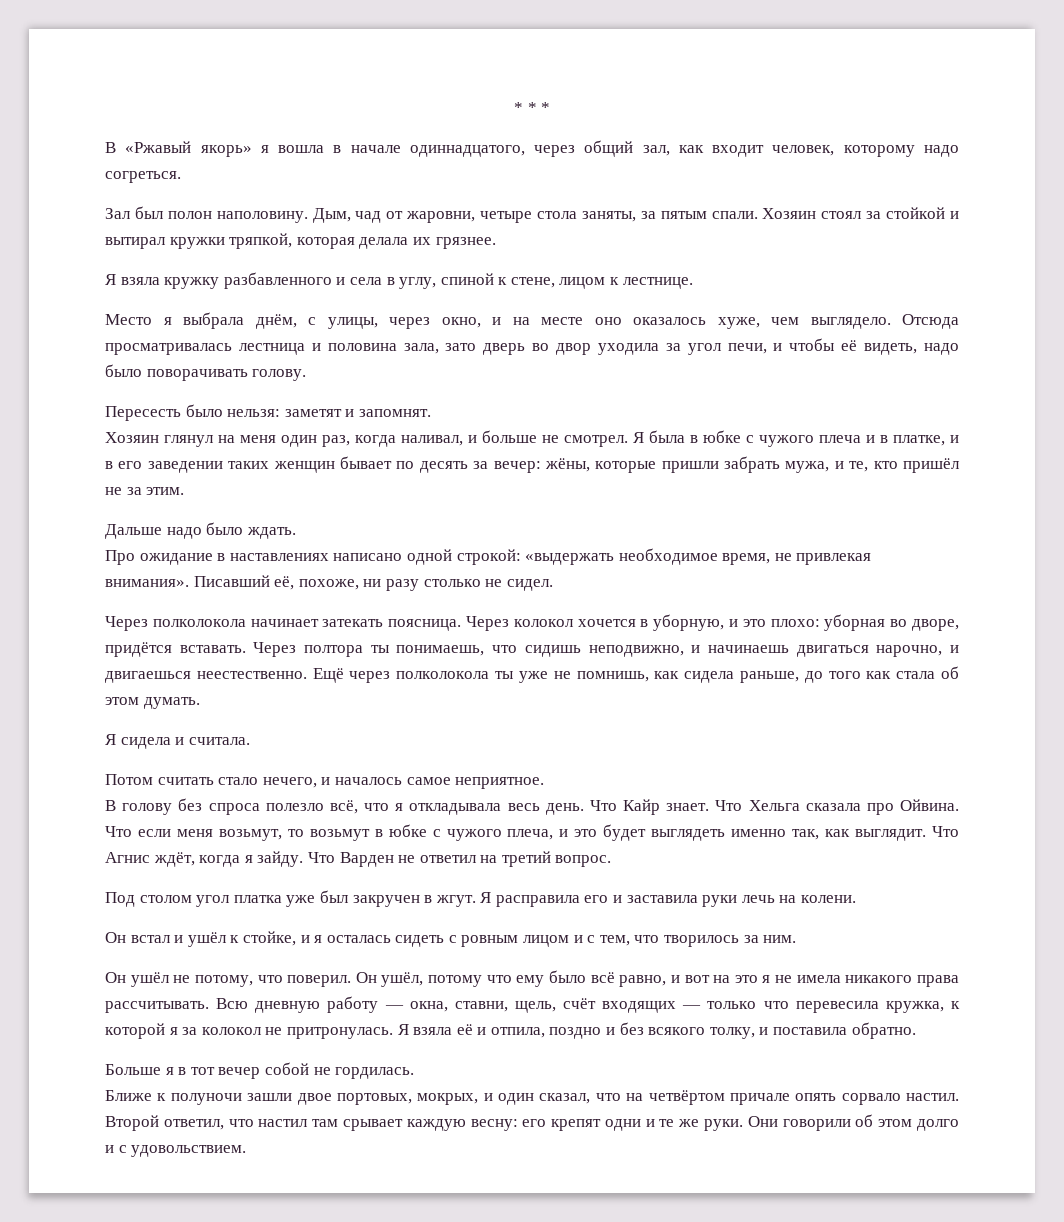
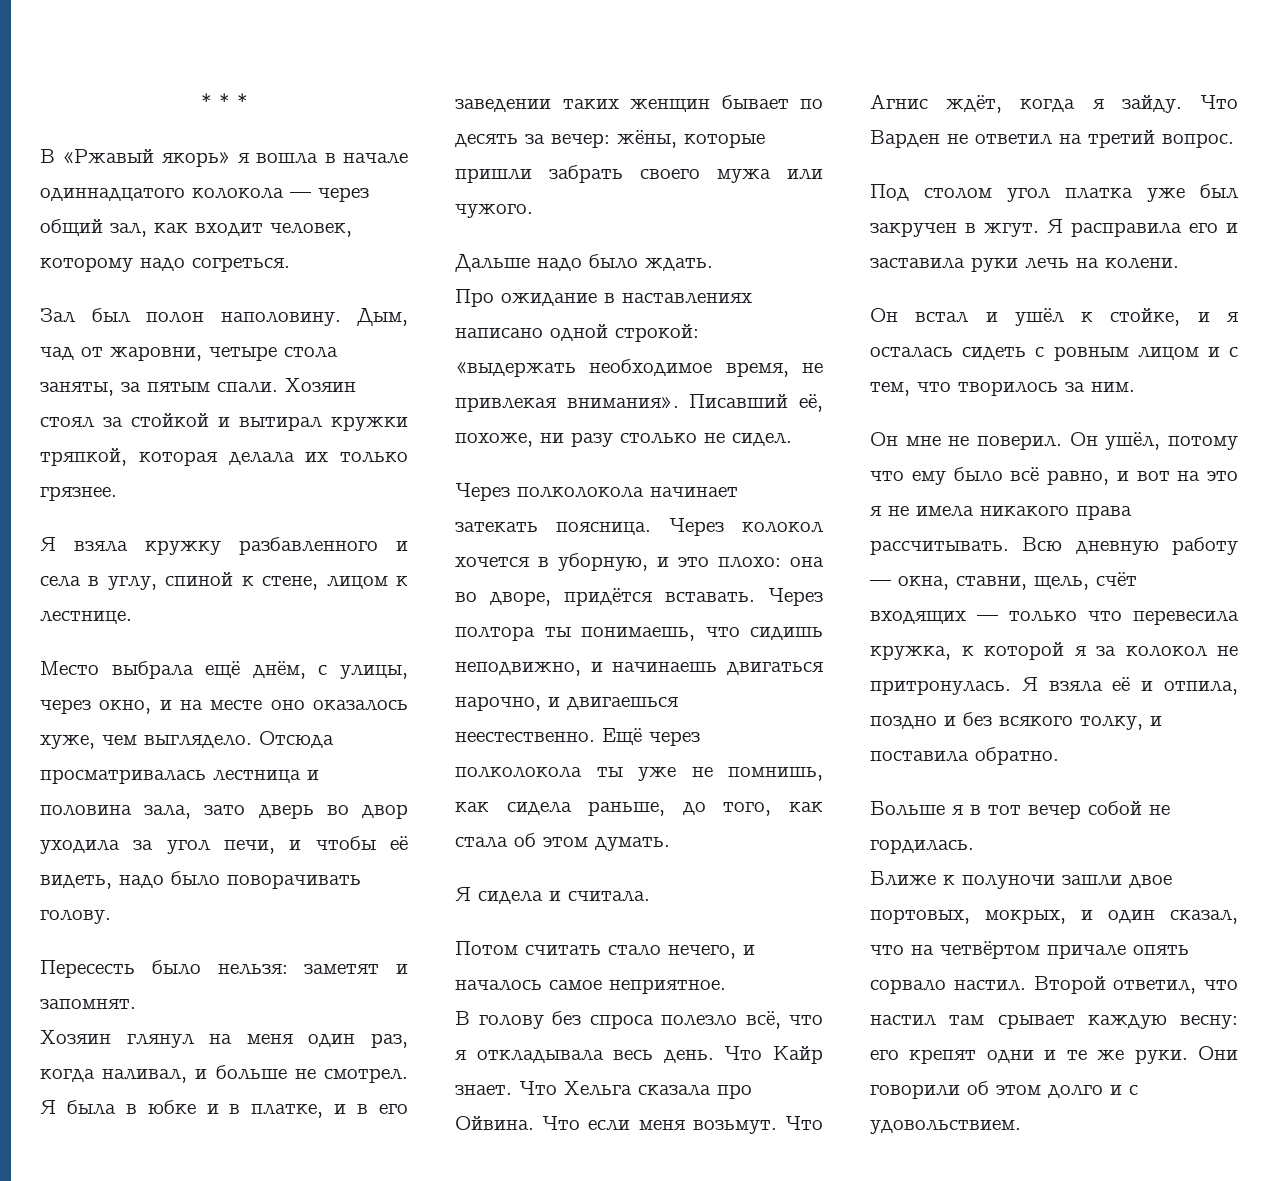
[409,145,525,157] одиннадцатого, -> [40,188,311,201] одиннадцатого колокола —
(431, 241) none -> [340,452,408,463] только
[163,312,244,329] я выбрала -> [111,661,241,679] выбрала ещё
[746,435,861,447] с чужого плеча -> (196, 1107) none
[785,458,961,473] [105,487,185,495] мужа, и те, кто пришёл не за этим. -> [640,169,823,183] [455,204,533,218] своего мужа или чужого.
[824,614,886,631] уборная -> [790,557,824,567] она
[828,671,861,679] того -> [723,802,772,816] того,
[218,824,927,841] возьмут, то возьмут в юбке с чужого плеча, и это будет выглядеть именно так, как выглядит. -> [692,1120,777,1134] возьмут.
[130,972,283,987] ушёл не потому, что -> [905,436,970,446] мне не

